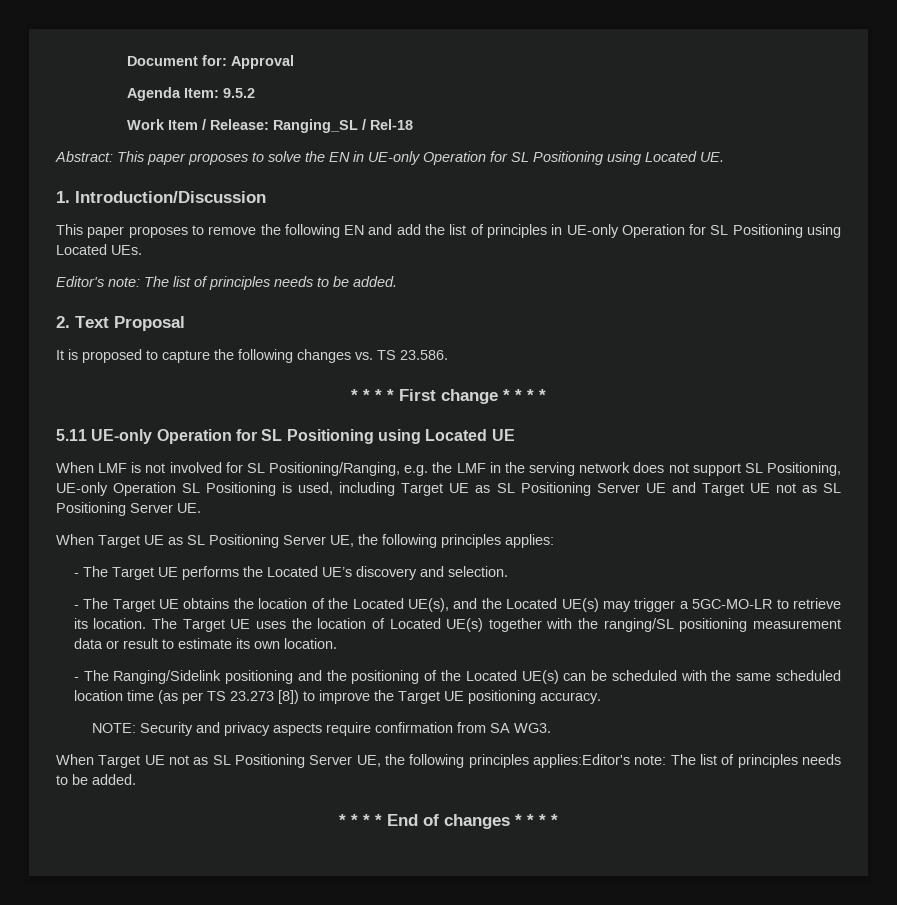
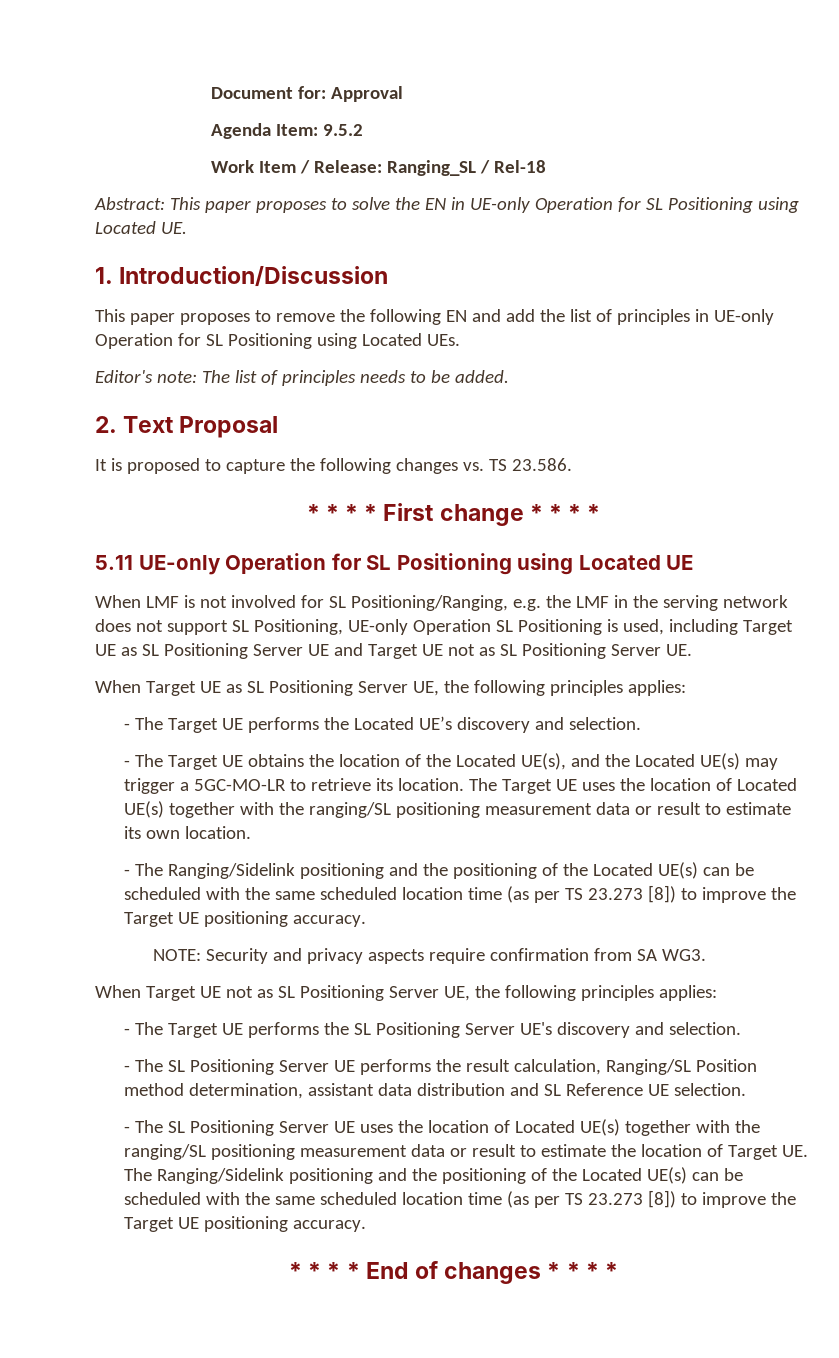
[533,754,842,768] [56,774,136,785] applies:Editor's note: The list of principles needs to be added. -> [658,985,717,1001] [124,1022,741,1038] [124,1059,758,1075] [124,1083,747,1099] [124,1119,760,1136] [124,1144,808,1160] [124,1167,744,1184] [124,1190,796,1208] [124,1216,367,1232] applies: // - The Target UE performs the SL Positioning Server UE's discovery and selection. // - The SL Positioning Server UE performs the result calculation, Ranging/SL Position method determination, assistant data distribution and SL Reference UE selection. // - The SL Positioning Server UE uses the location of Located UE(s) together with the ranging/SL positioning measurement data or result to estimate the location of Target UE. The Ranging/Sidelink positioning and the positioning of the Located UE(s) can be scheduled with the same scheduled location time (as per TS 23.273 [8]) to improve the Target UE positioning accuracy.

